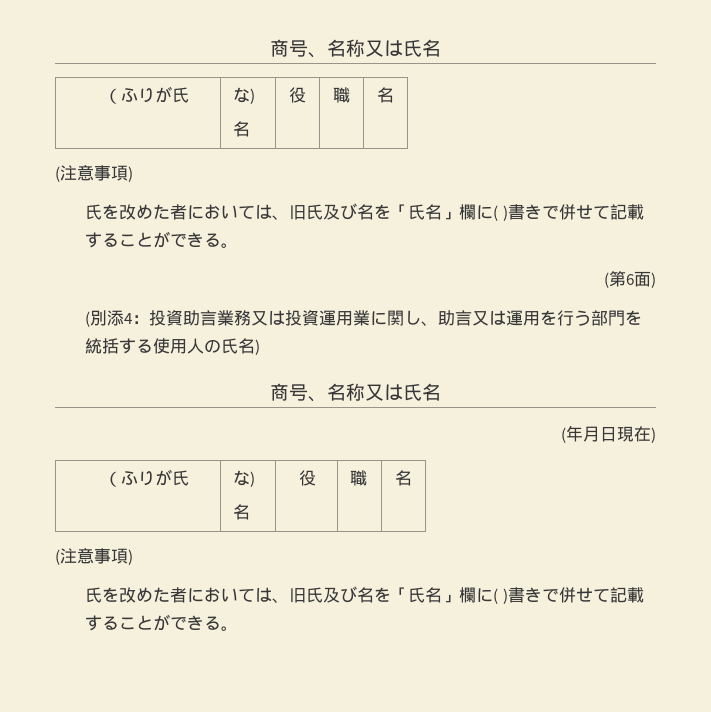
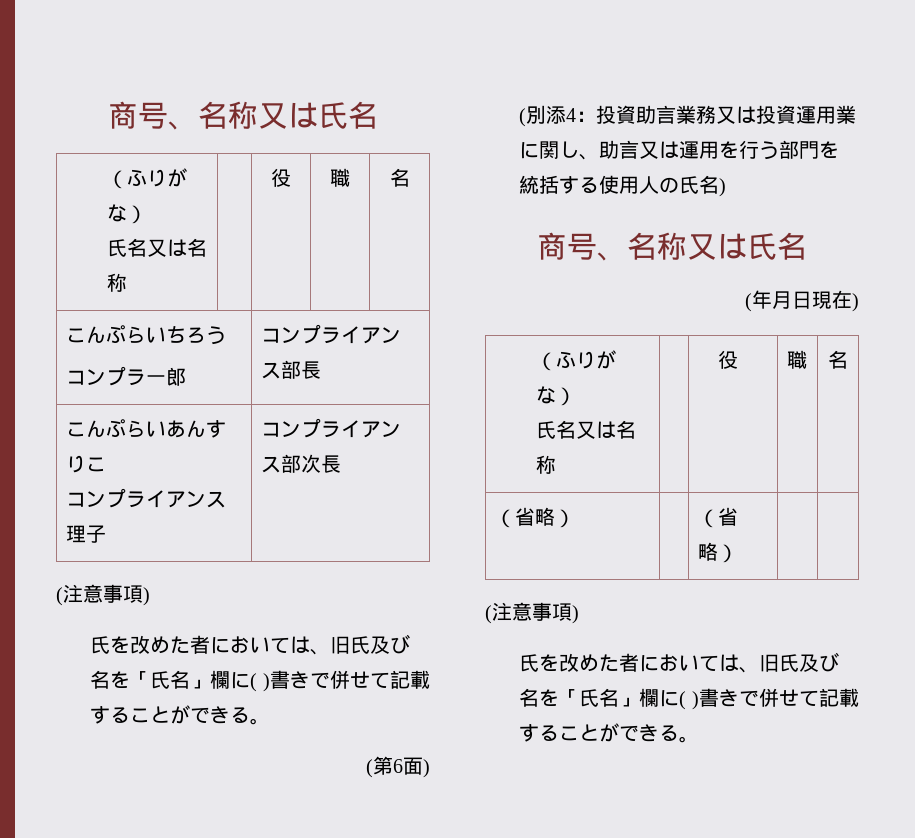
[172,87,190,103] [232,87,255,104] [232,121,250,137] [289,87,306,103] [333,87,350,103] [377,87,394,103] 氏 | な) // 名 | 役 | 職 | 名 -> [106,204,147,224] [106,238,207,257] [106,273,127,292] [271,168,291,187] [330,168,350,187] [389,168,410,187] [65,325,226,345] [65,366,186,386] [260,324,401,344] [260,360,321,379] [65,419,226,438] [65,455,106,473] [65,488,226,508] [65,525,106,543] [260,418,401,438] [260,454,341,473] な） // 氏名又は名称 | | 役 | 職 | 名 // こんぷらいちろう // コンプラ一郎 | コンプライアンス部長 // こんぷらいあんすりこ // コンプライアンス理子 | コンプライアンス部次長
[172,470,190,486] [232,470,255,487] [232,504,250,520] [299,470,317,486] [349,470,367,486] [395,470,412,486] 氏 | な) // 名 | 役 | 職 | 名 -> [535,386,576,406] [535,420,636,439] [535,455,556,474] [718,350,739,369] [786,350,807,369] [828,350,848,369] [494,507,575,528] [697,507,738,528] [697,542,738,563] な） // 氏名又は名称 | | 役 | 職 | 名 // （省略） | | （省略） | |

